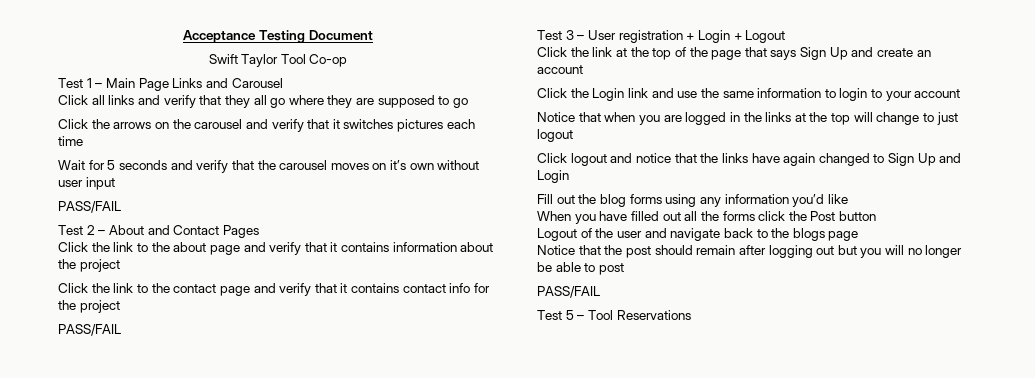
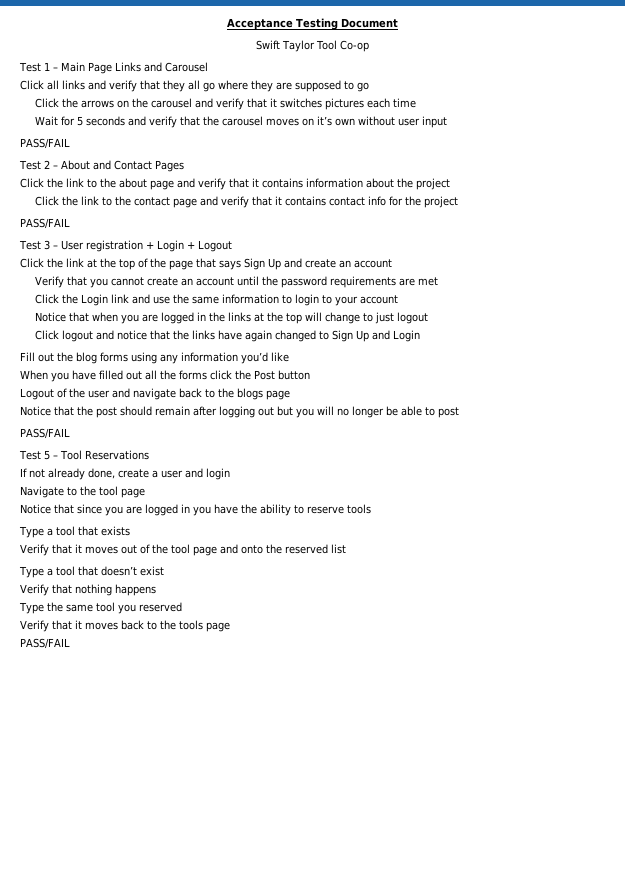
(583, 69) none -> [35,276,439,288] // Verify that you cannot create an account until the password requirements are met
(691, 315) none -> [20,468,230,480] [20,486,145,498] [20,504,371,516] [19,526,130,538] [20,544,346,556] [19,566,164,578] [20,584,156,596] [19,602,182,614] [20,620,230,632] [20,638,70,649] // If not already done, create a user and login // Navigate to the tool page // Notice that since you are logged in you have the ability to reserve tools // Type a tool that exists // Verify that it moves out of the tool page and onto the reserved list // Type a tool that doesn’t exist // Verify that nothing happens // Type the same tool you reserved // Verify that it moves back to the tools page // PASS/FAIL

